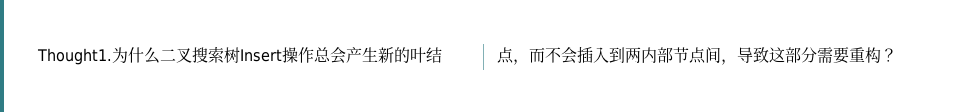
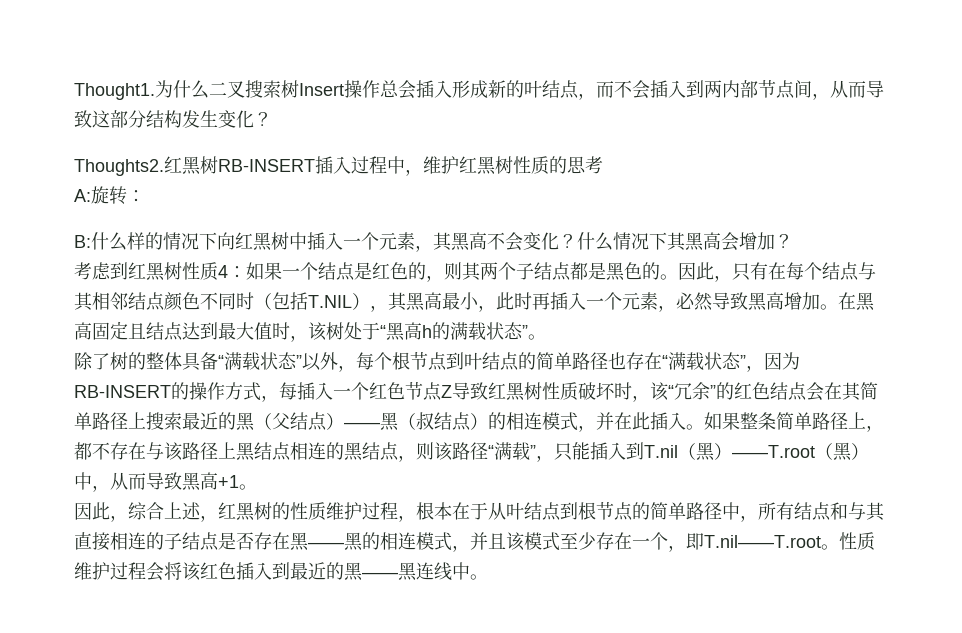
[346,47,378,63] 产生 -> [416,80,488,98] 插入形成
(737, 62) none -> [830,80,866,98] 从而
[817,47,897,64] 需要重构？ -> [146,110,272,128] [74,156,603,176] [74,186,145,205] [74,232,793,252] [74,262,876,282] [74,292,875,312] [74,321,546,342] [74,352,800,372] [74,382,878,402] [74,412,884,432] [74,442,869,462] [74,472,257,492] [74,502,885,522] [74,532,875,552] [74,562,488,581] 结构发生变化？ // Thoughts2.红黑树RB-INSERT插入过程中，维护红黑树性质的思考 // A:旋转： // B:什么样的情况下向红黑树中插入一个元素，其黑高不会变化？什么情况下其黑高会增加？ // 考虑到红黑树性质4：如果一个结点是红色的，则其两个子结点都是黑色的。因此，只有在每个结点与其相邻结点颜色不同时（包括T.NIL），其黑高最小，此时再插入一个元素，必然导致黑高增加。在黑高固定且结点达到最大值时，该树处于“黑高h的满载状态”。 // 除了树的整体具备“满载状态”以外，每个根节点到叶结点的简单路径也存在“满载状态”，因为RB-INSERT的操作方式，每插入一个红色节点Z导致红黑树性质破坏时，该“冗余”的红色结点会在其简单路径上搜索最近的黑（父结点）——黑（叔结点）的相连模式，并在此插入。如果整条简单路径上，都不存在与该路径上黑结点相连的黑结点，则该路径“满载”，只能插入到T.nil（黑）——T.root（黑）中，从而导致黑高+1。 // 因此，综合上述，红黑树的性质维护过程，根本在于从叶结点到根节点的简单路径中，所有结点和与其直接相连的子结点是否存在黑——黑的相连模式，并且该模式至少存在一个，即T.nil——T.root。性质维护过程会将该红色插入到最近的黑——黑连线中。

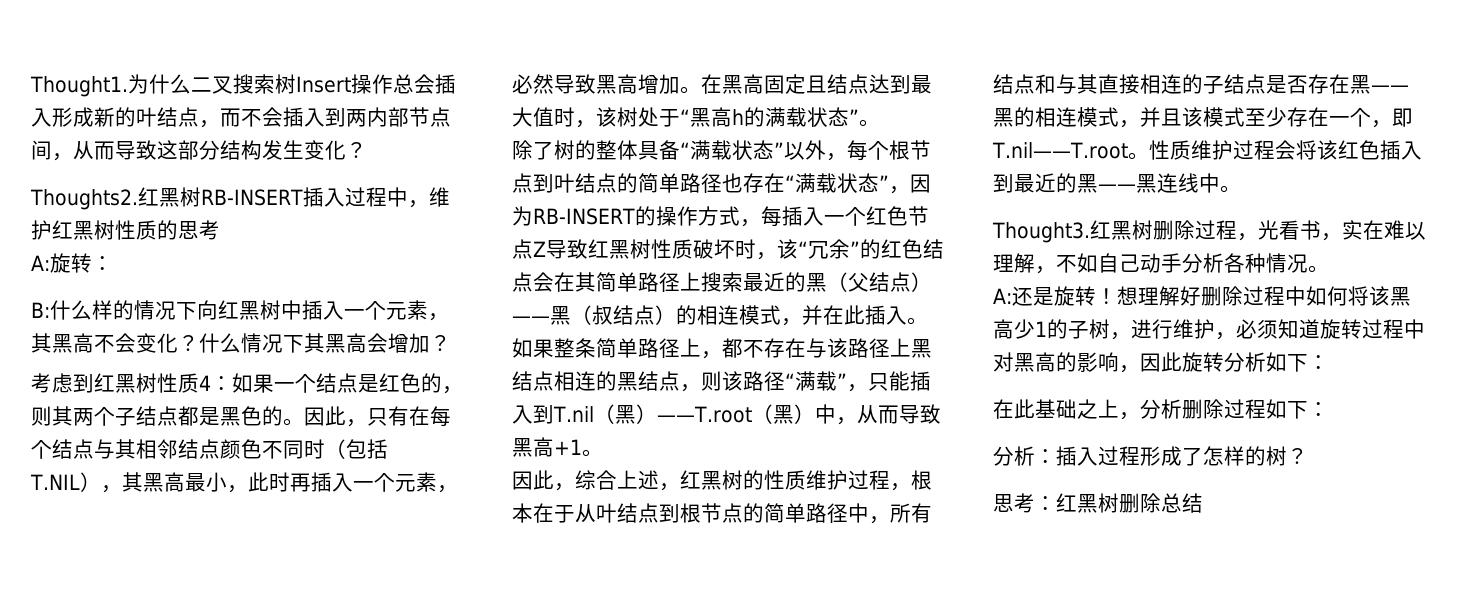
(488, 577) none -> [992,220,1426,243] [993,253,1329,274] [993,286,1411,306] [993,319,1425,340] [993,352,1329,373] [993,399,1329,420] [993,446,1308,466] [993,493,1203,513] // Thought3.红黑树删除过程，光看书，实在难以理解，不如自己动手分析各种情况。 // A:还是旋转！想理解好删除过程中如何将该黑高少1的子树，进行维护，必须知道旋转过程中对黑高的影响，因此旋转分析如下： // 在此基础之上，分析删除过程如下： // 分析：插入过程形成了怎样的树？ // 思考：红黑树删除总结

